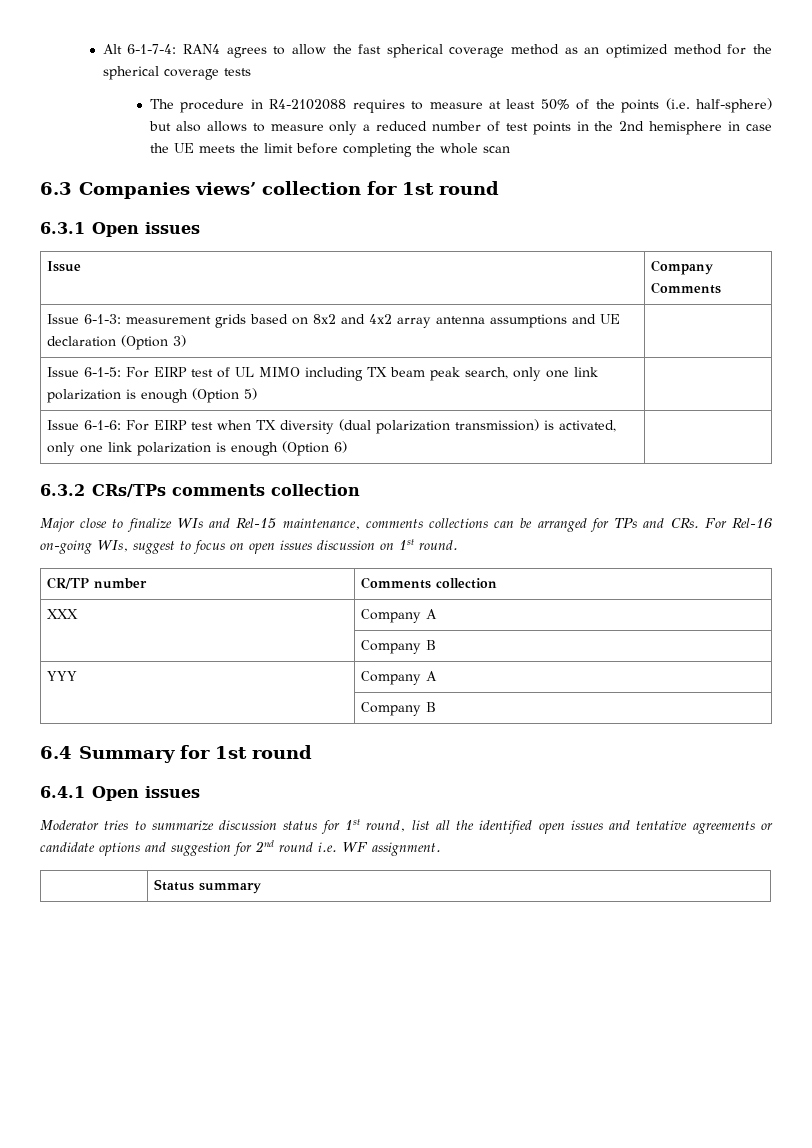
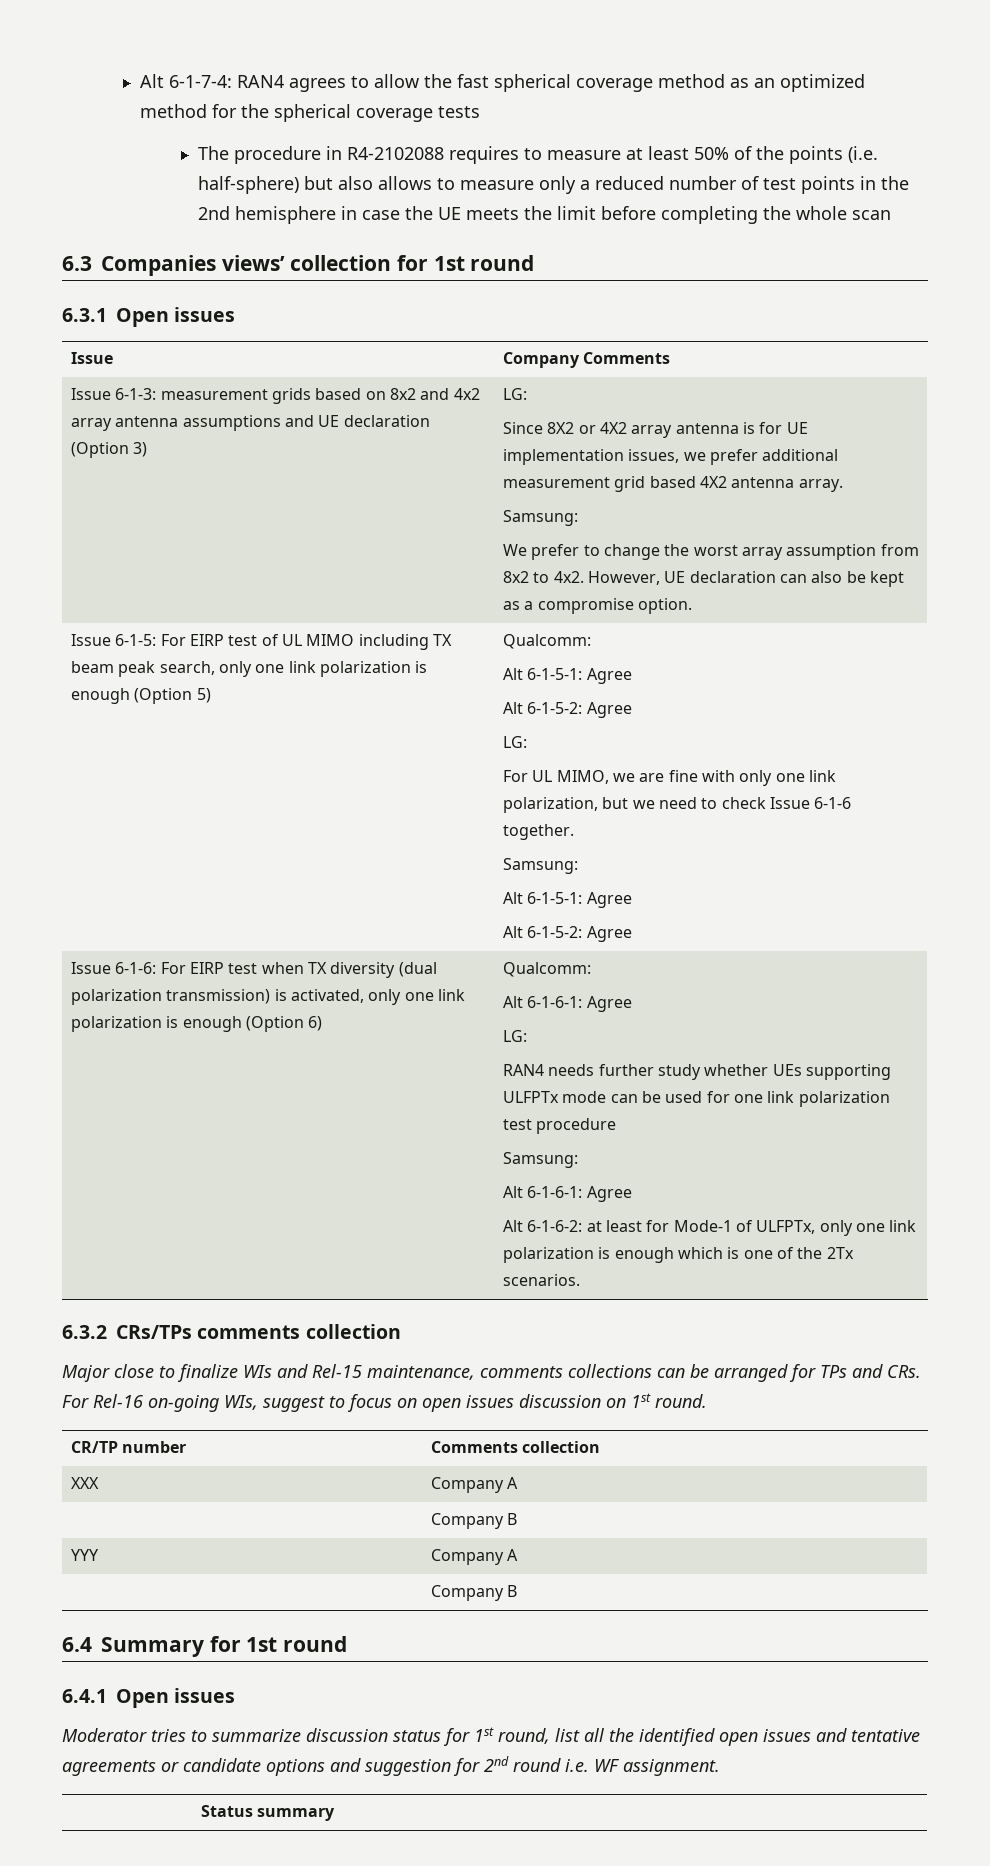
(187, 341) none -> [503,388,528,400] [503,422,808,438] [503,449,839,465] [503,476,843,492] [503,510,579,526] [503,544,919,560] [503,571,905,587] [503,598,693,614] LG: // Since 8X2 or 4X2 array antenna is for UE implementation issues, we prefer additional measurement grid based 4X2 antenna array. // Samsung: // We prefer to change the worst array assumption from 8x2 to 4x2. However, UE declaration can also be kept as a compromise option.
(258, 394) none -> [503,634,592,649] [503,668,632,684] [503,702,632,718] [503,736,528,748] [503,770,837,786] [503,797,852,813] [503,824,575,840] [503,858,579,874] [503,892,632,908] [503,926,632,942] Qualcomm: // Alt 6-1-5-1: Agree // Alt 6-1-5-2: Agree // LG: // For UL MIMO, we are fine with only one link polarization, but we need to check Issue 6-1-6 together. // Samsung: // Alt 6-1-5-1: Agree // Alt 6-1-5-2: Agree
(348, 447) none -> [503,962,592,977] [503,996,632,1012] [503,1030,528,1042] [503,1064,892,1080] [503,1091,890,1107] [503,1118,617,1134] [503,1152,579,1168] [503,1186,632,1202] [503,1220,917,1236] [503,1247,854,1263] [503,1274,581,1286] Qualcomm: // Alt 6-1-6-1: Agree // LG: // RAN4 needs further study whether UEs supporting ULFPTx mode can be used for one link polarization test procedure // Samsung: // Alt 6-1-6-1: Agree // Alt 6-1-6-2: at least for Mode-1 of ULFPTx, only one link polarization is enough which is one of the 2Tx scenarios.

